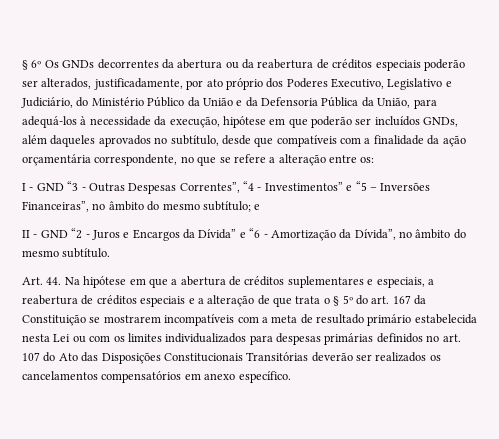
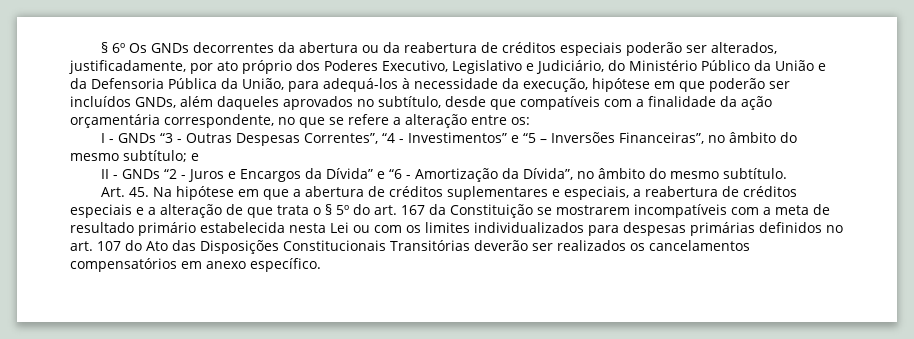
[36,183,64,191] GND -> [117,133,156,143] GNDs
[40,230,68,238] GND -> [121,169,160,179] GNDs
[46,277,62,285] 44. -> [128,187,149,197] 45.

